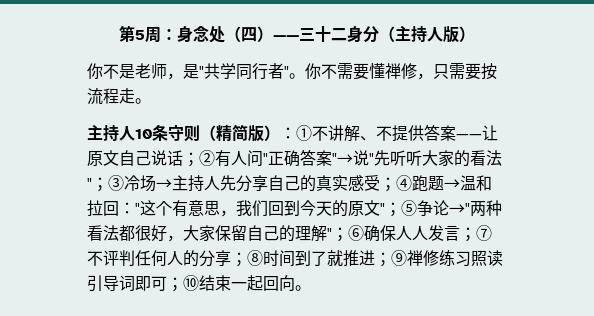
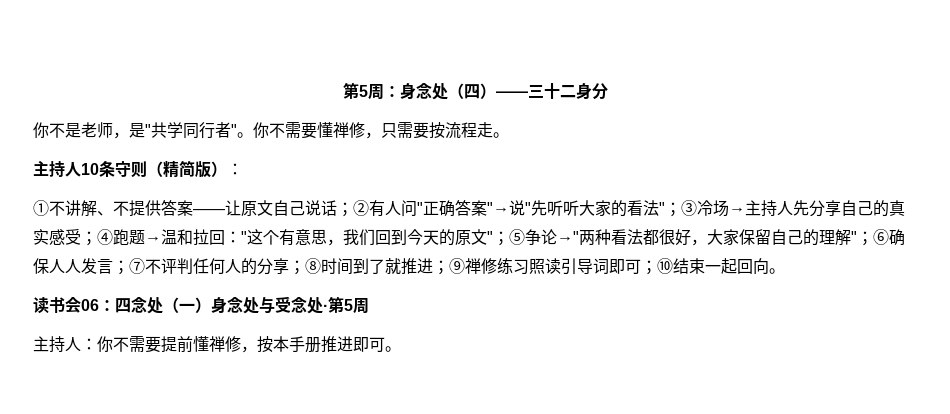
[379,25,475,43] （主持人版） -> (608, 91) none
(296, 133) none -> (243, 169) //
(311, 288) none -> [33,296,369,314] [33,336,401,353] // 读书会06：四念处（一）身念处与受念处·第5周 // 主持人：你不需要提前懂禅修，按本手册推进即可。

